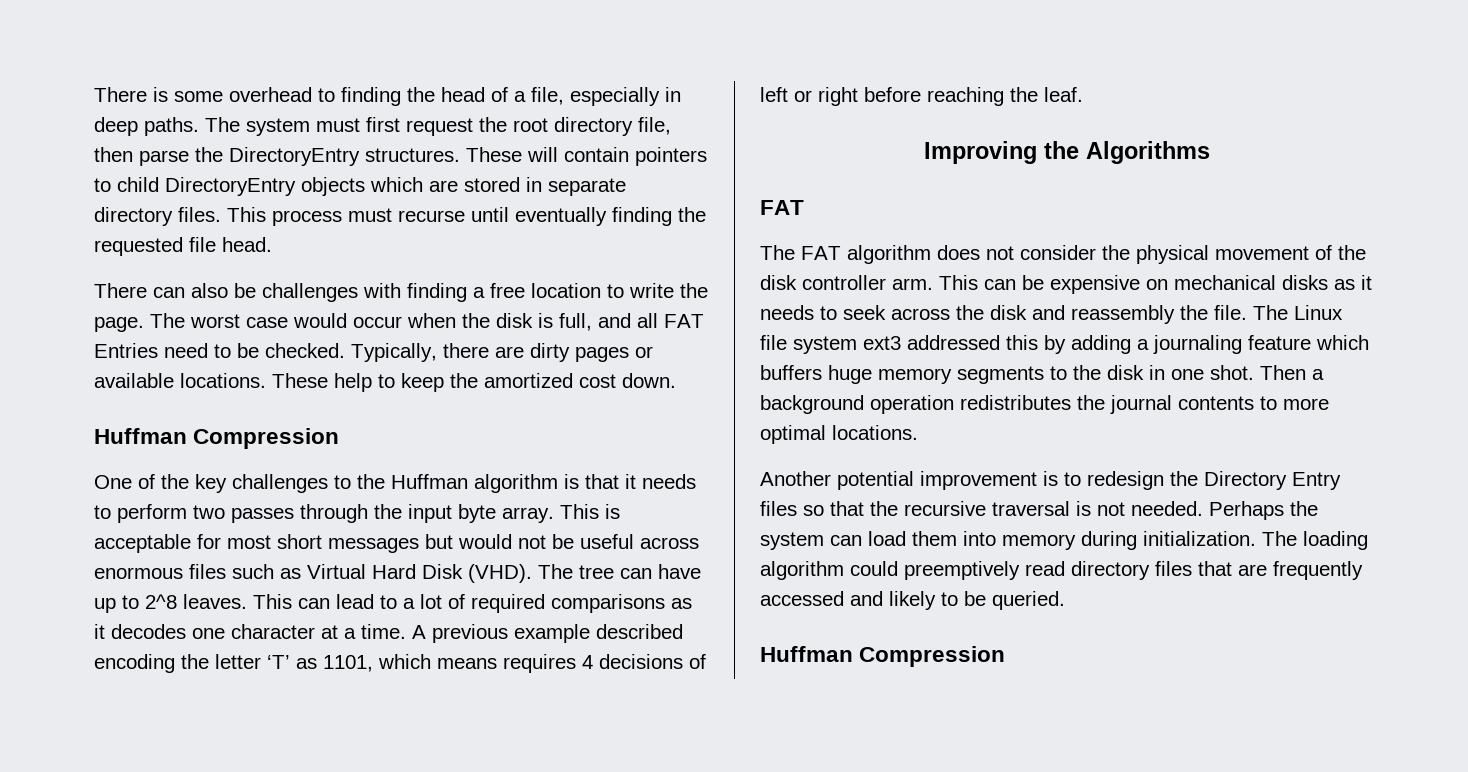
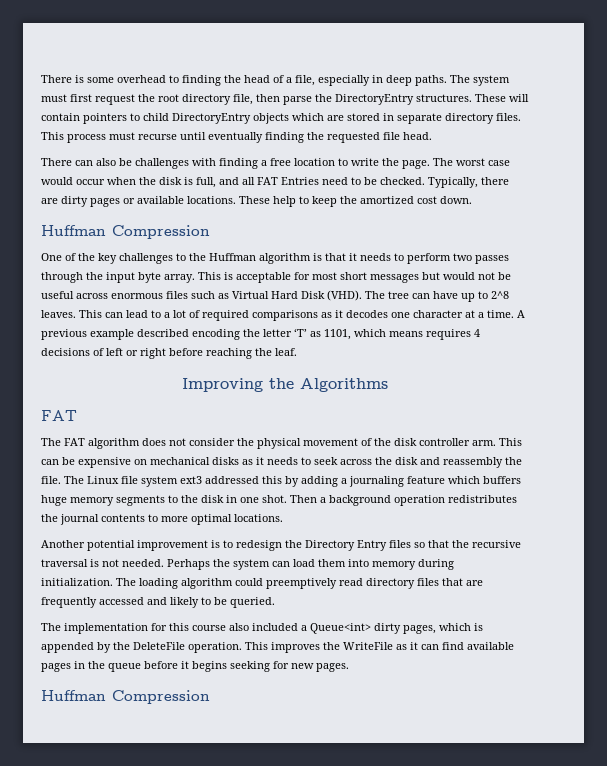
(1065, 600) none -> [41,623,483,634] [41,642,514,653] [41,661,349,672] // The implementation for this course also included a Queue<int> dirty pages, which is appended by the DeleteFile operation. This improves the WriteFile as it can find available pages in the queue before it begins seeking for new pages.

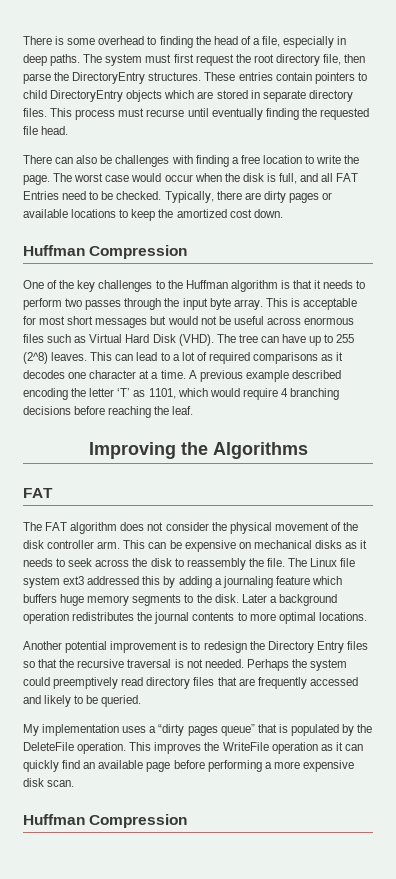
[509,94,529,102] will -> [238,72,273,81] entries
[187,196,296,207] locations. These help -> [71,209,117,218] locations
[491,291,509,299] 2^8 -> [336,334,355,343] [23,352,48,364] 255 (2^8)
[389,329,480,340] [41,348,166,359] means requires 4 decisions of left or right -> [209,388,340,400] [23,406,71,415] would require 4 branching decisions
[420,457,440,465] and -> [174,558,184,567] to
[201,495,317,503] disk in one shot. Then -> [214,594,267,603] disk. Later
[272,559,454,570] [41,578,233,589] can load them into memory during initialization. The loading algorithm -> (348, 665) none
[41,623,483,634] [41,642,94,653] The implementation for this course also included a Queue<int> dirty pages, which is appended -> [23,724,339,736] My implementation uses a “dirty pages queue” that is populated
(393, 646) none -> [271,742,318,754] operation
[442,642,514,650] [41,661,349,672] find available pages in the queue before it begins seeking for new pages. -> [23,760,354,772] [23,778,75,787] quickly find an available page before performing a more expensive disk scan.

